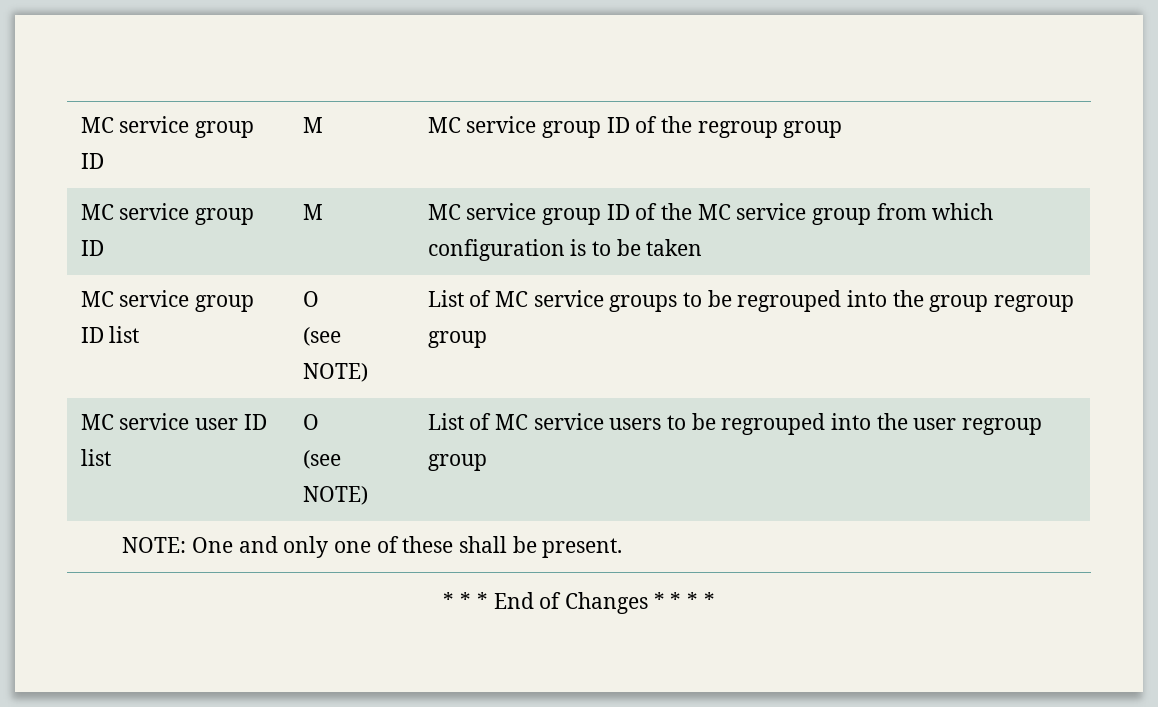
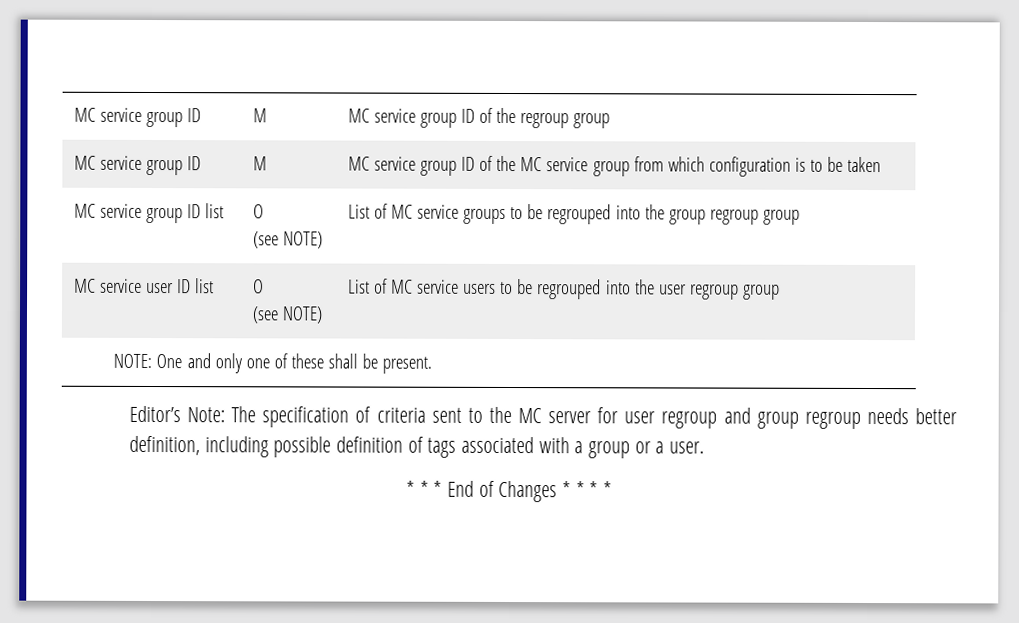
(623, 548) none -> [128,405,957,429] [128,435,705,459] // Editor’s Note: The specification of criteria sent to the MC server for user regroup and group regroup needs better definition, including possible definition of tags associated with a group or a user.

